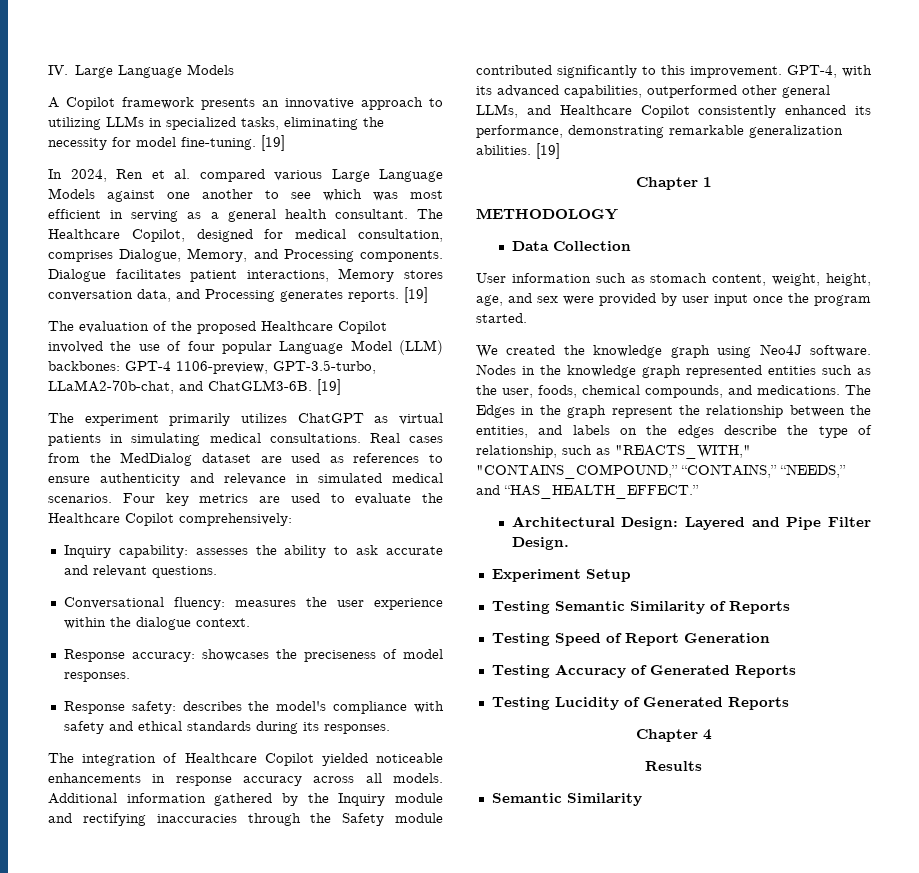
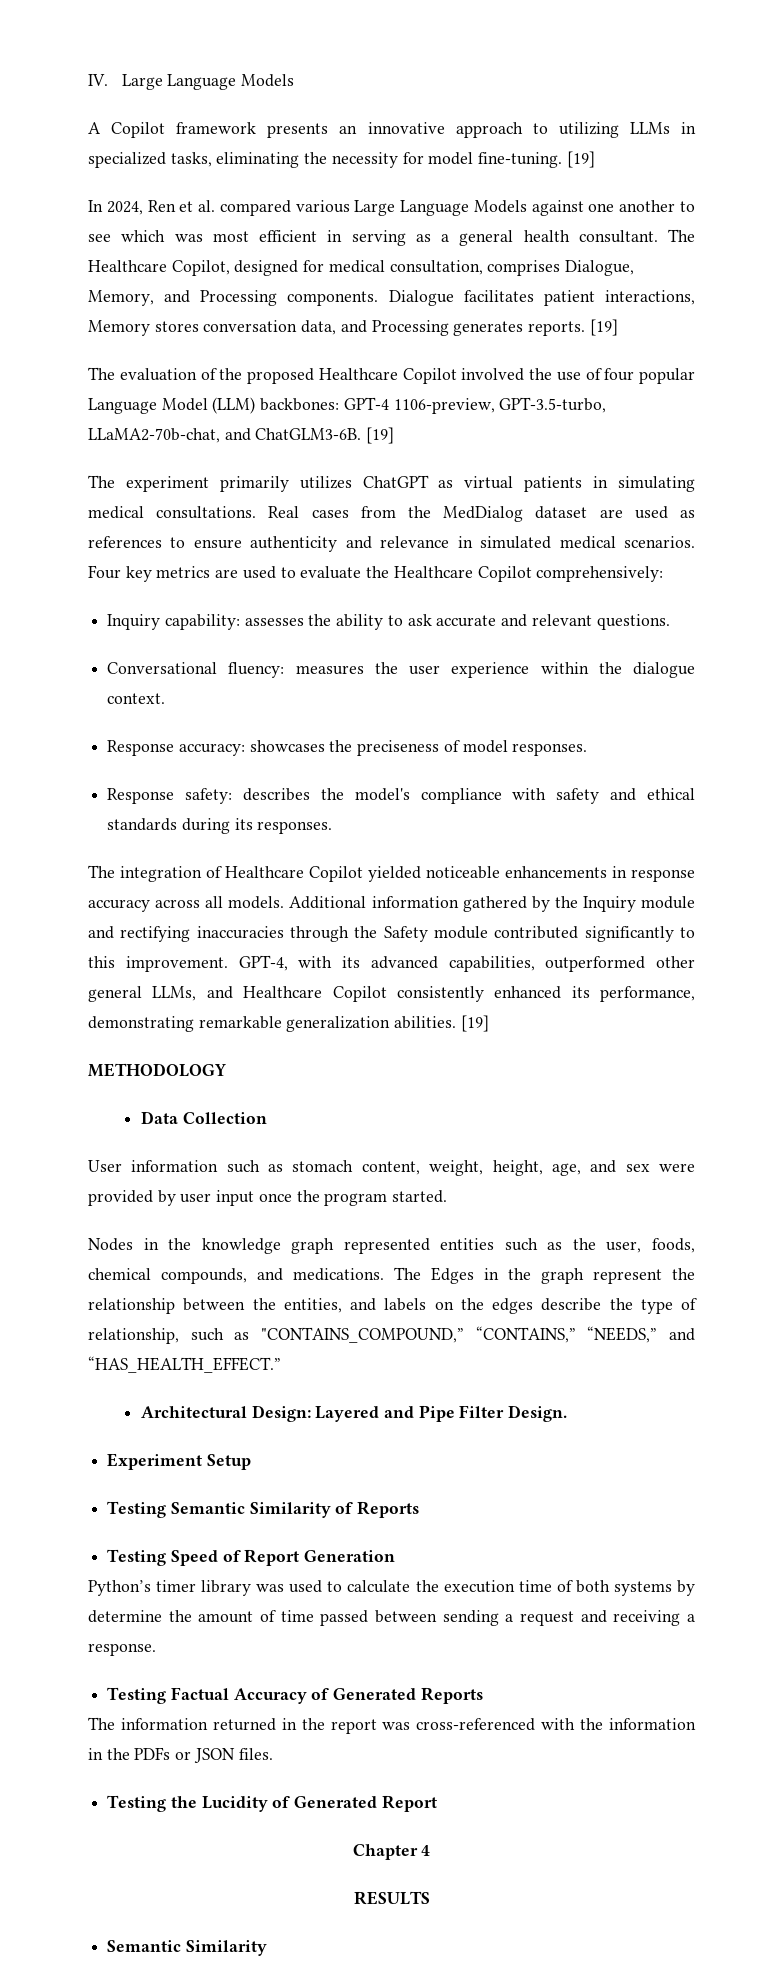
[635,177,712,190] // Chapter 1 -> (489, 1023) none
[476,344,871,358] We created the knowledge graph using Neo4J software. -> (448, 1196) none
[615,445,751,459] "REACTS_WITH," -> (250, 1336) none
[491,665,550,678] // Testing -> [88,1580,696,1596] [88,1610,695,1626] [88,1643,156,1656] [107,1687,229,1704] // Python’s timer library was used to calculate the execution time of both systems by determine the amount of time passed between sending a request and receiving a response. // Testing Factual
[491,697,550,710] // Testing -> [88,1717,696,1734] [88,1747,273,1763] [107,1795,197,1812] // The information returned in the report was cross-referenced with the information in the PDFs or JSON files. // Testing the
[727,697,789,710] Reports -> [381,1795,437,1812] Report
[645,761,702,771] Results -> [353,1891,430,1905] RESULTS

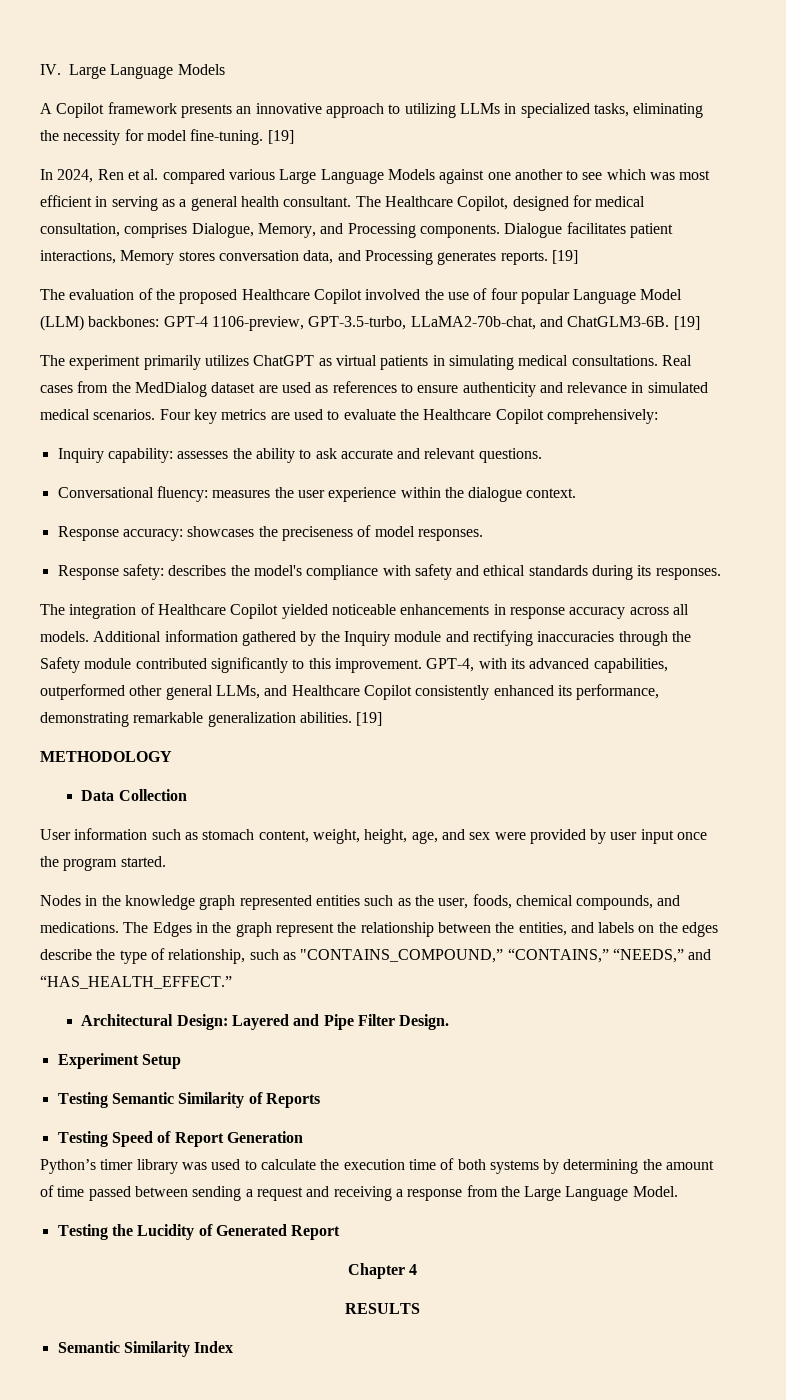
[88,1610,162,1623] determine -> [563,1159,639,1174] determining
[88,1643,156,1656] [107,1687,483,1704] [88,1717,696,1734] [88,1747,273,1763] response. // Testing Factual Accuracy of Generated Reports // The information returned in the report was cross-referenced with the information in the PDFs or JSON files. -> [407,1185,678,1201] response from the Large Language Model.
(267, 1948) none -> [194,1341,234,1353] Index

